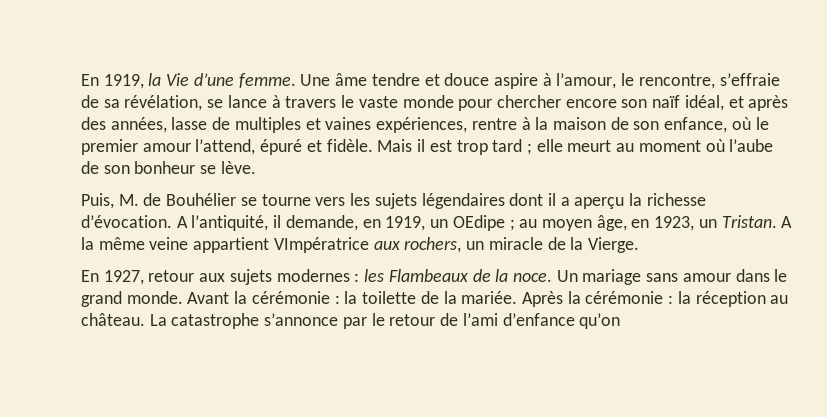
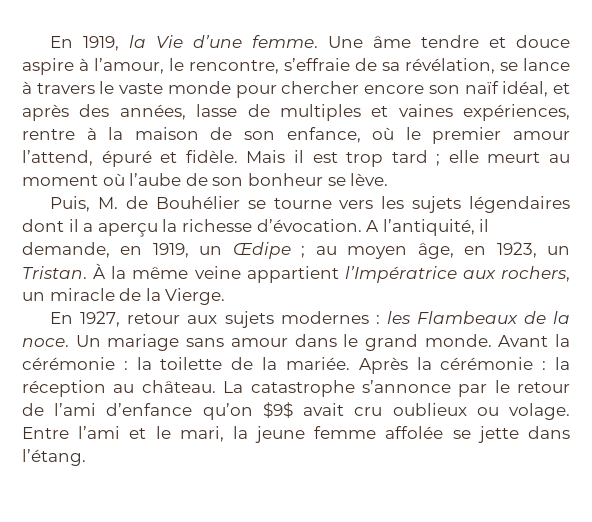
[452,215,505,231] OEdipe -> [232,242,291,259] Œdipe
[781,216,793,228] A -> [93,263,107,279] À
[273,237,369,253] VImpératrice -> [344,266,457,283] l’Impératrice
(621, 321) none -> [262,402,570,420] [22,426,570,443] [22,449,86,466] $9$ avait cru oublieux ou volage. Entre l’ami et le mari, la jeune femme affolée se jette dans l’étang.

